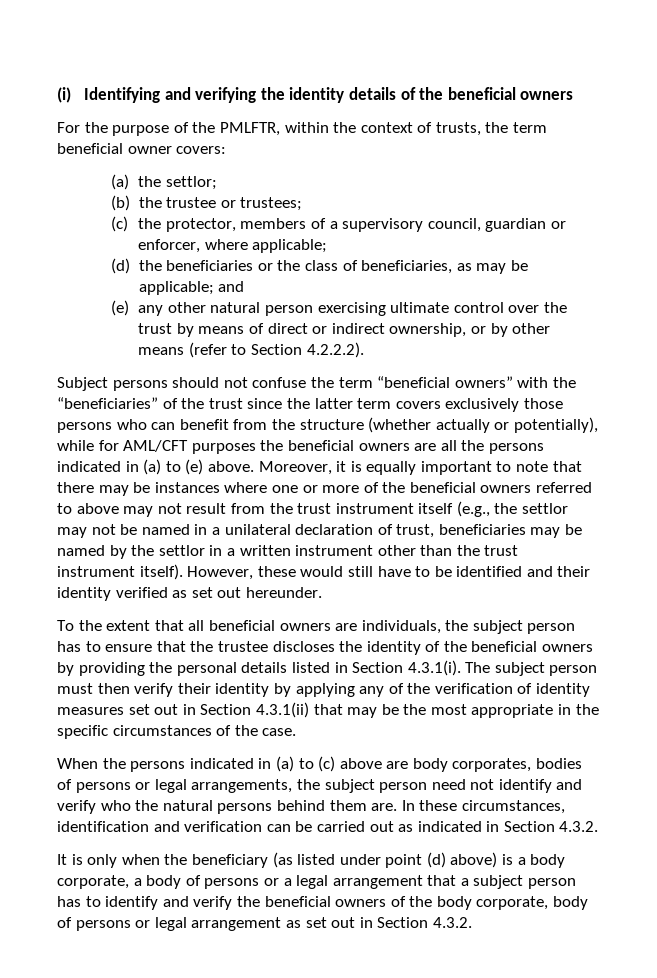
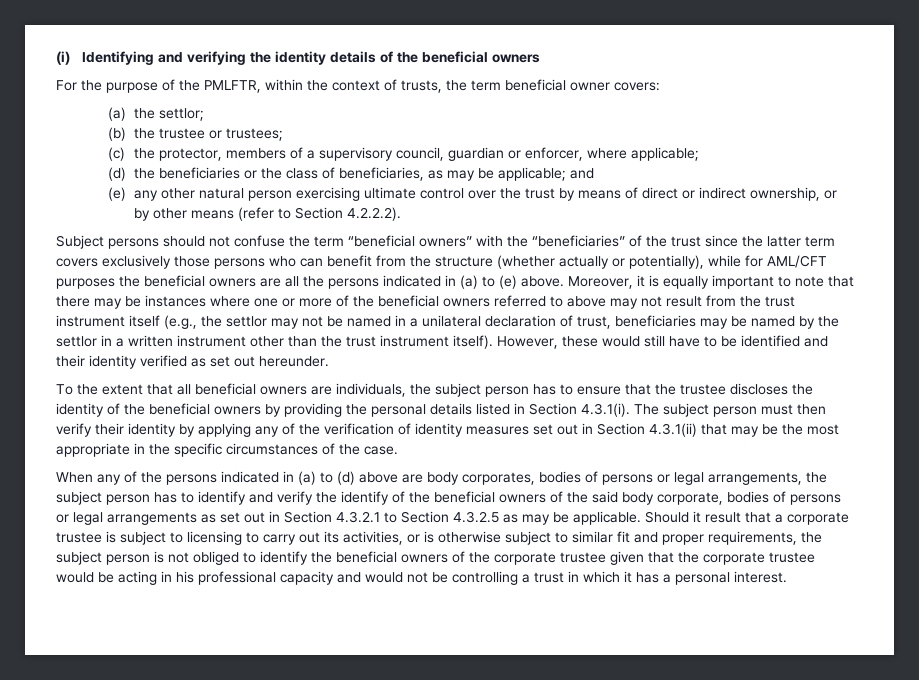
[102,756,336,772] the persons indicated in (a) to (c) -> [97,471,355,485] any of the persons indicated in (a) to (d)
[431,779,583,793] [57,800,565,814] [57,821,599,832] [57,852,566,868] [57,875,577,889] need not identify and verify who the natural persons behind them are. In these circumstances, identification and verification can be carried out as indicated in Section 4.3.2. // It is only when the beneficiary (as listed under point (d) above) is a body corporate, a body of persons or a legal arrangement that a subject person -> (150, 499) none
[264,896,589,910] [57,917,282,931] beneficial owners of the body corporate, body of persons or legal arrangement -> [341,491,841,505] [56,512,197,525] identify of the beneficial owners of the said body corporate, bodies of persons or legal arrangements
[432,917,472,928] 4.3.2. -> [336,511,849,525] [56,531,822,545] [56,551,815,565] [56,571,787,585] 4.3.2.1 to Section 4.3.2.5 as may be applicable. Should it result that a corporate trustee is subject to licensing to carry out its activities, or is otherwise subject to similar fit and proper requirements, the subject person is not obliged to identify the beneficial owners of the corporate trustee given that the corporate trustee would be acting in his professional capacity and would not be controlling a trust in which it has a personal interest.

